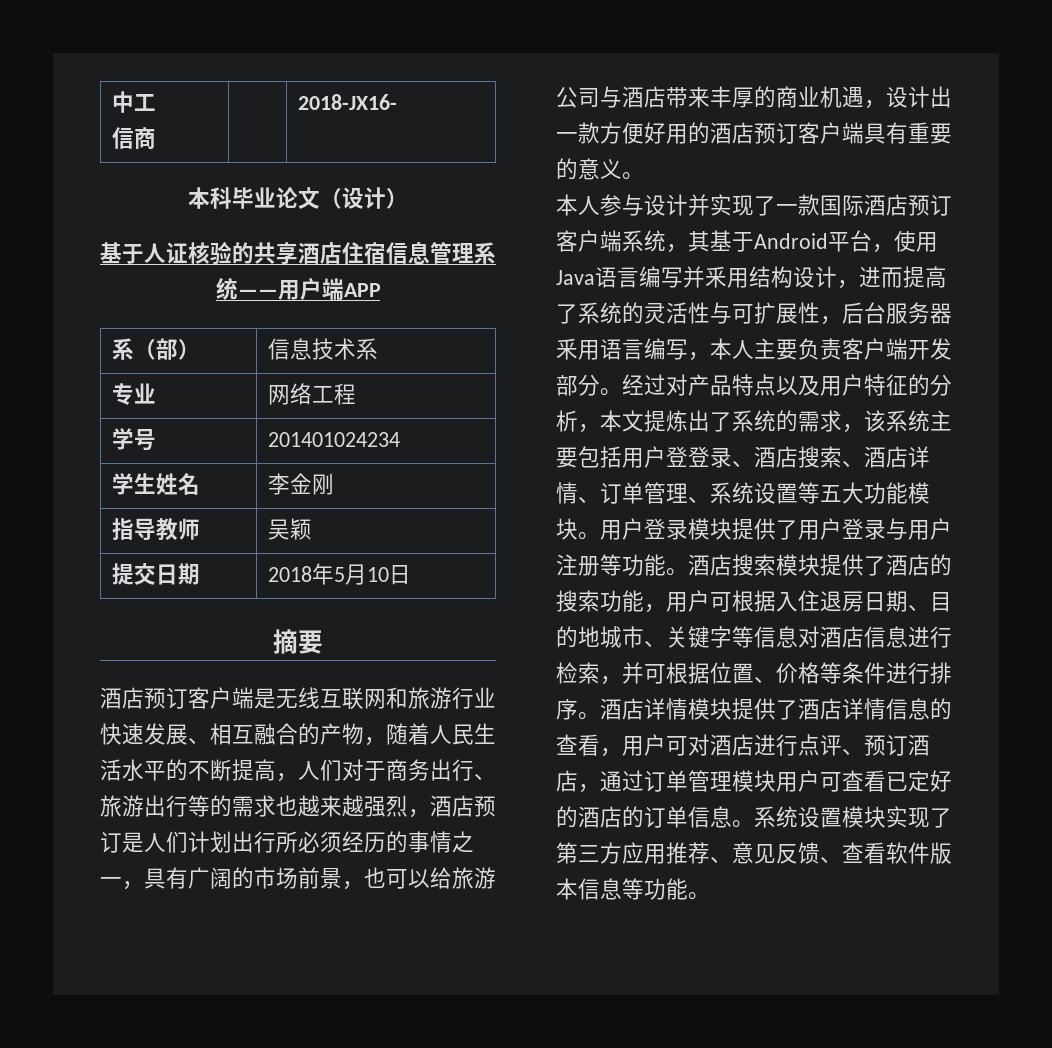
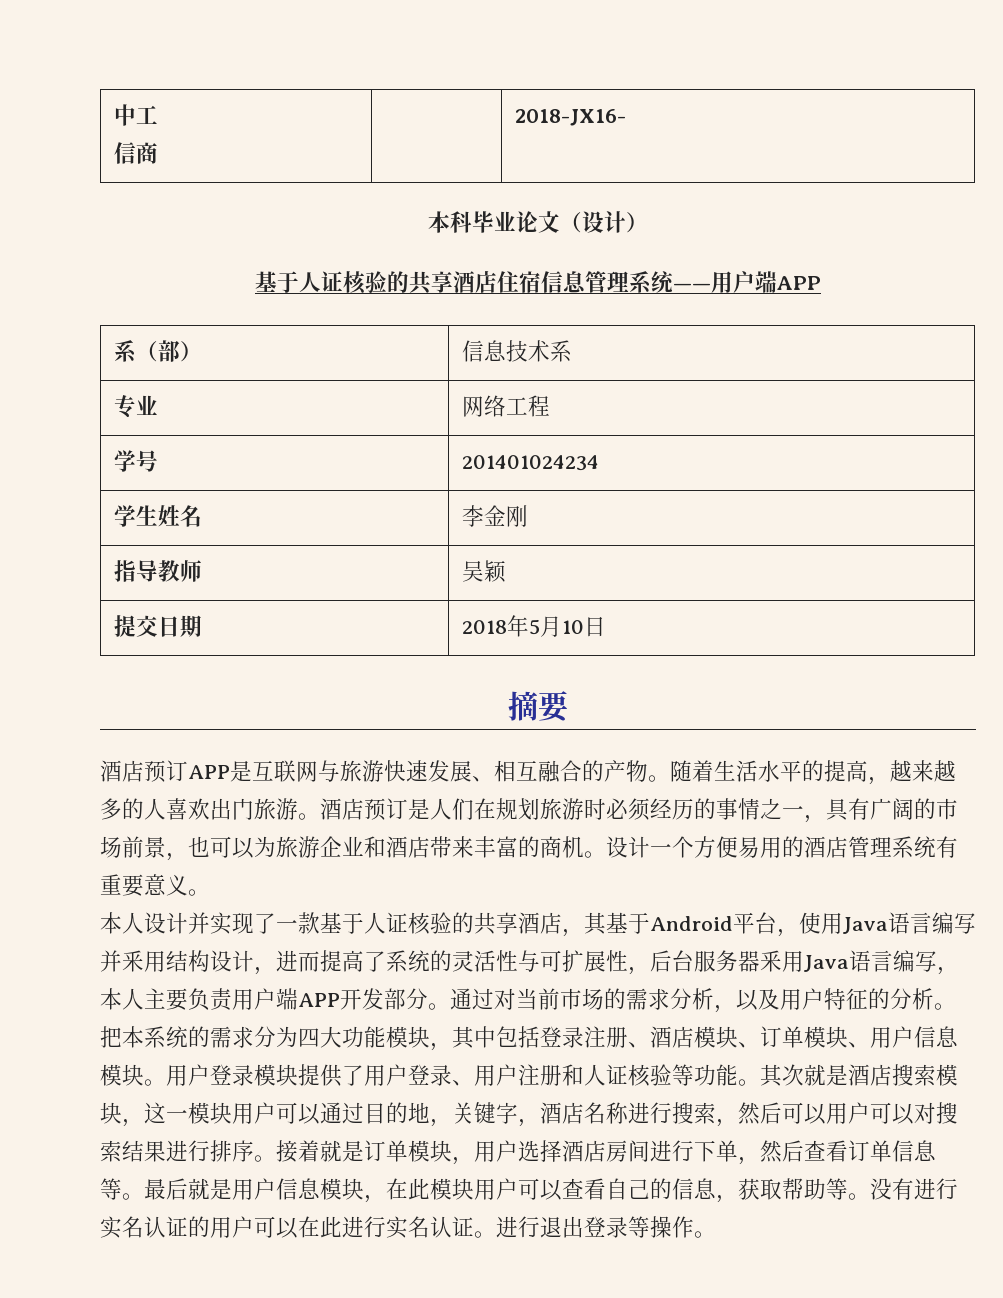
[188,687,496,710] 客户端是无线互联网和旅游行业 -> [188,760,384,782] APP是互联网与旅游
[364,723,496,746] [100,759,496,782] [100,795,430,818] ，随着人民生活水平的不断提高，人们对于商务出行、旅游出行等的需求也越来越强烈， -> [648,760,956,785] [100,798,320,820] 。随着生活水平的提高，越来越多的人喜欢出门旅游。
[188,831,298,853] 计划出行所 -> [474,798,606,820] 在规划旅游时
[430,867,496,889] [556,86,952,109] [556,122,952,144] [556,158,578,180] 给旅游公司与酒店带来丰厚的商业机遇，设计出一款方便好用的酒店预订客户端具有重要的 -> [254,836,958,858] [100,874,144,897] 为旅游企业和酒店带来丰富的商机。设计一个方便易用的酒店管理系统有重要
[600,194,644,216] 参与 -> (144, 923) none
[820,194,952,216] [556,230,666,252] 国际酒店预订客户端系统 -> [320,912,562,935] 基于人证核验的共享酒店
(600, 350) none -> [804,955,849,972] Java
[842,338,952,360] [556,374,776,396] 客户端开发部分。经过对产品特点 -> [232,988,736,1013] 用户端APP开发部分。通过对当前市场的需求分析，
[578,410,952,433] [556,446,930,468] [556,482,908,504] ，本文提炼出了系统的需求，该系统主要包括用户登登录、酒店搜索、酒店详情、订单管理、系统设置等五大功能 -> [934,1003,956,1010] [100,1026,958,1051] 。把本系统的需求分为四大功能模块，其中包括登录注册、酒店模块、订单模块、用户信息
[886,518,908,540] 与 -> [452,1080,474,1086] 、
[600,554,952,576] [556,590,952,613] [556,626,952,648] [556,662,952,685] [556,698,952,720] [556,734,930,757] [556,770,952,793] [556,806,952,828] [556,842,952,864] [556,878,688,900] 等功能。酒店搜索模块提供了酒店的搜索功能，用户可根据入住退房日期、目的地城市、关键字等信息对酒店信息进行检索，并可根据位置、价格等条件进行排序。酒店详情模块提供了酒店详情信息的查看，用户可对酒店进行点评、预订酒店，通过订单管理模块用户可査看已定好的酒店的订单信息。系统设置模块实现了第三方应用推荐、意见反馈、查看软件版本信息等功能 -> [562,1064,958,1087] [100,1102,958,1127] [100,1140,936,1165] [100,1178,958,1203] [100,1216,694,1239] 和人证核验等功能。其次就是酒店搜索模块，这一模块用户可以通过目的地，关键字，酒店名称进行搜索，然后可以用户可以对搜索结果进行排序。接着就是订单模块，用户选择酒店房间进行下单，然后查看订单信息等。最后就是用户信息模块，在此模块用户可以查看自己的信息，获取帮助等。没有进行实名认证的用户可以在此进行实名认证。进行退出登录等操作

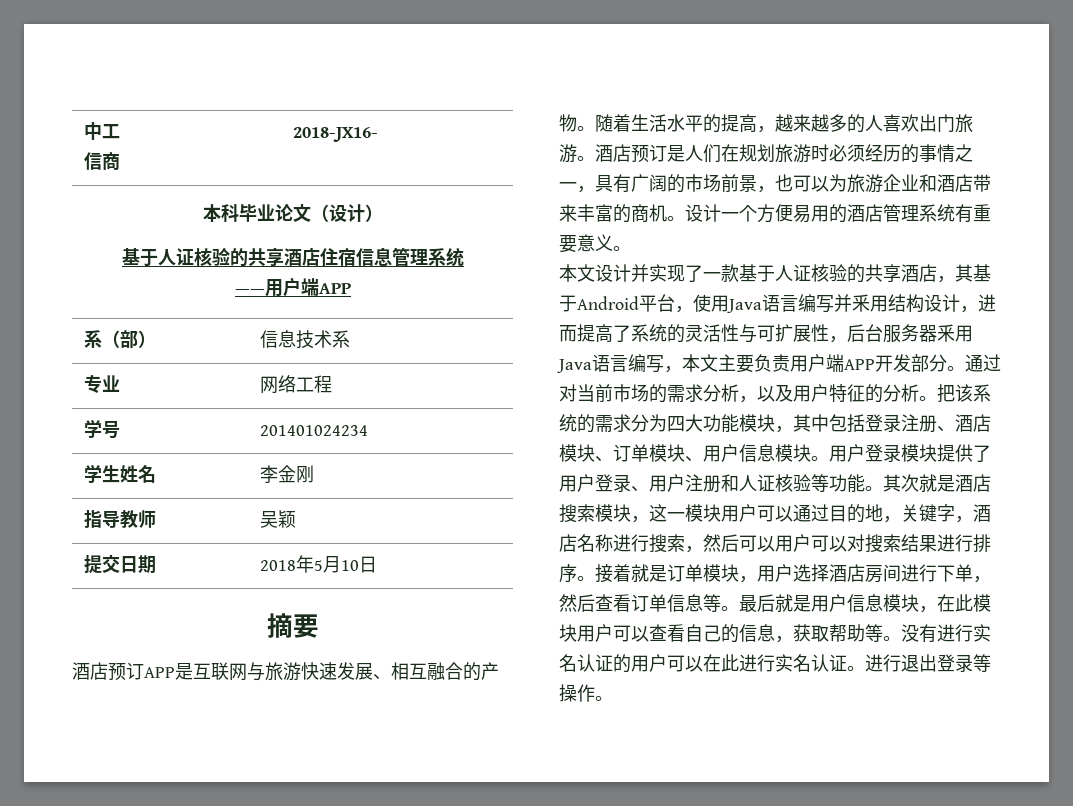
(674, 282) none -> (464, 257) //
[122,912,144,934] 人 -> [577,264,595,282] 文
[122,988,144,1010] 人 -> [700,354,718,372] 文
[122,1026,144,1048] 本 -> [955,384,973,402] 该

